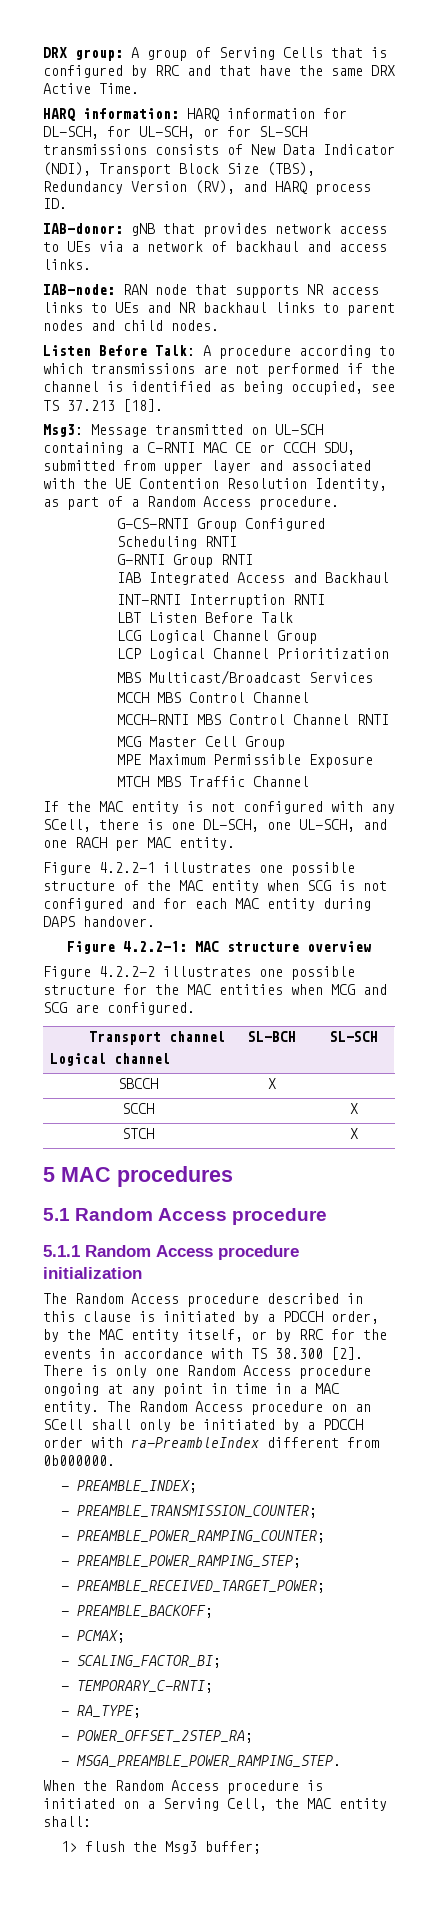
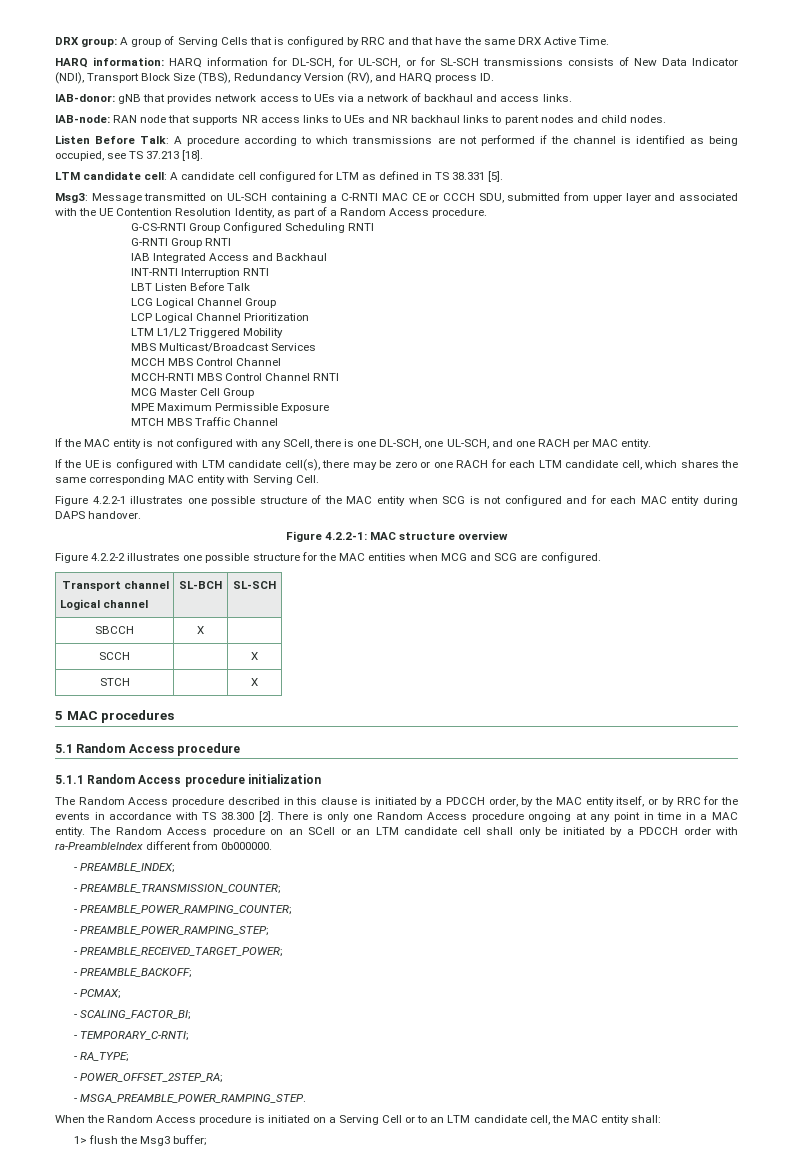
(163, 405) none -> [55,171,504,182] // LTM candidate cell: A candidate cell configured for LTM as defined in TS 38.331 [5].
(389, 653) none -> [130,328,283,338] // LTM L1/L2 Triggered Mobility
(235, 843) none -> [55,459,738,471] [55,475,319,485] // If the UE is configured with LTM candidate cell(s), there may be zero or one RACH for each LTM candidate cell, which shares the same corresponding MAC entity with Serving Cell.
(83, 1424) none -> [340,827,481,835] or an LTM candidate cell
[227,1798,267,1811] Cell, -> [382,1115,550,1125] Cell or to an LTM candidate cell,

